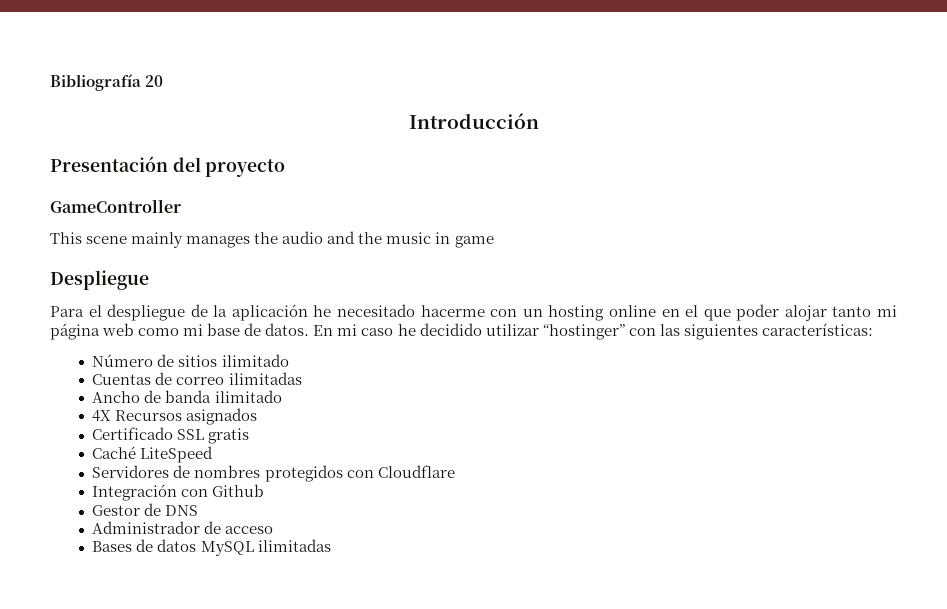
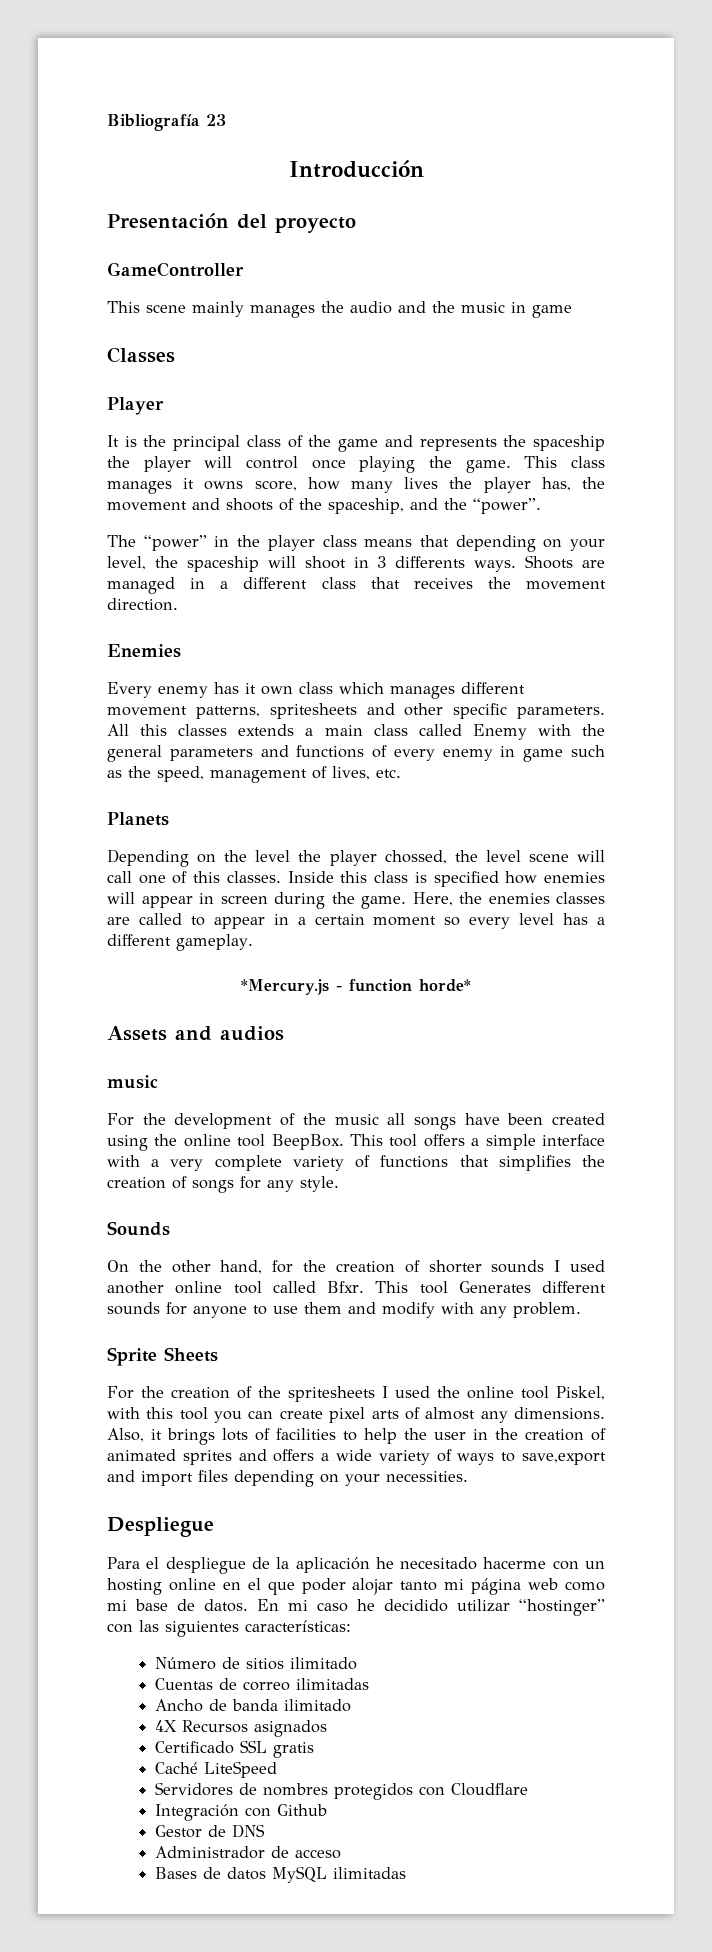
[145,75,164,87] 20 -> [206,114,226,126] 23
(494, 242) none -> [107,347,175,363] [107,397,164,415] [107,435,605,452] [107,456,605,473] [107,477,605,494] [107,498,541,514] [107,535,605,552] [107,555,605,572] [107,577,606,594] [107,598,178,611] [107,644,181,658] [107,682,525,699] [107,703,605,719] [107,724,606,740] [107,745,605,762] [107,766,401,783] [107,812,169,826] [107,849,606,867] [107,871,606,887] [107,892,605,909] [107,913,606,929] [107,934,253,951] [241,979,471,995] [107,1026,284,1041] [107,1075,158,1089] [107,1113,605,1130] [107,1134,605,1151] [107,1155,605,1171] [107,1176,339,1193] [107,1221,170,1236] [107,1260,605,1274] [107,1281,606,1294] [107,1302,581,1318] [107,1347,218,1366] [107,1386,605,1402] [107,1407,605,1423] [107,1428,606,1445] [107,1449,606,1465] [107,1470,468,1487] // Classes // Player // It is the principal class of the game and represents the spaceship the player will control once playing the game. This class manages it owns score, how many lives the player has, the movement and shoots of the spaceship, and the “power”. // The “power” in the player class means that depending on your level, the spaceship will shoot in 3 differents ways. Shoots are managed in a different class that receives the movement direction. // Enemies // Every enemy has it own class which manages different movement patterns, spritesheets and other specific parameters. All this classes extends a main class called Enemy with the general parameters and functions of every enemy in game such as the speed, management of lives, etc. // Planets // Depending on the level the player chossed, the level scene will call one of this classes. Inside this class is specified how enemies will appear in screen during the game. Here, the enemies classes are called to appear in a certain moment so every level has a different gameplay. // *Mercury.js - function horde* // Assets and audios // music // For the development of the music all songs have been created using the online tool BeepBox. This tool offers a simple interface with a very complete variety of functions that simplifies the creation of songs for any style. // Sounds // On the other hand, for the creation of shorter sounds I used another online tool called Bfxr. This tool Generates different sounds for anyone to use them and modify with any problem. // Sprite Sheets // For the creation of the spritesheets I used the online tool Piskel, with this tool you can create pixel arts of almost any dimensions. Also, it brings lots of facilities to help the user in the creation of animated sprites and offers a wide variety of ways to save,export and import files depending on your necessities.

